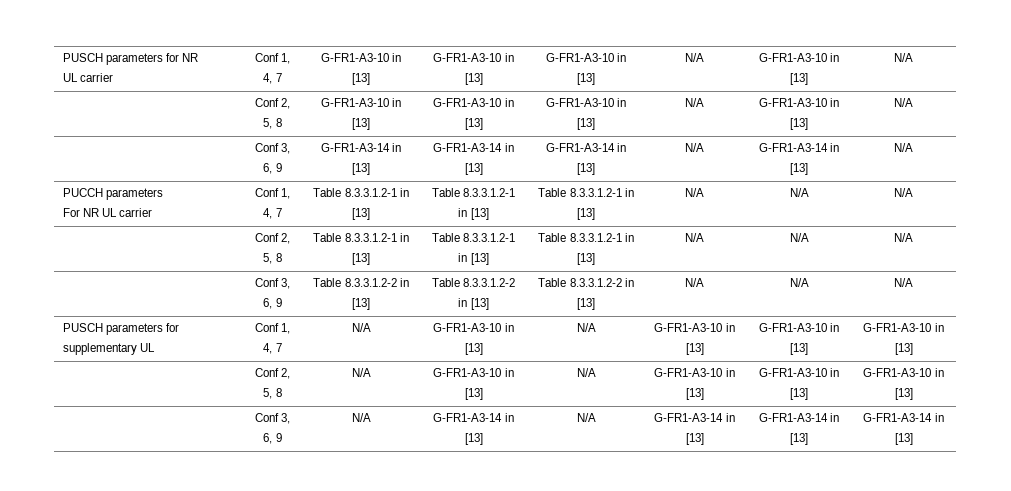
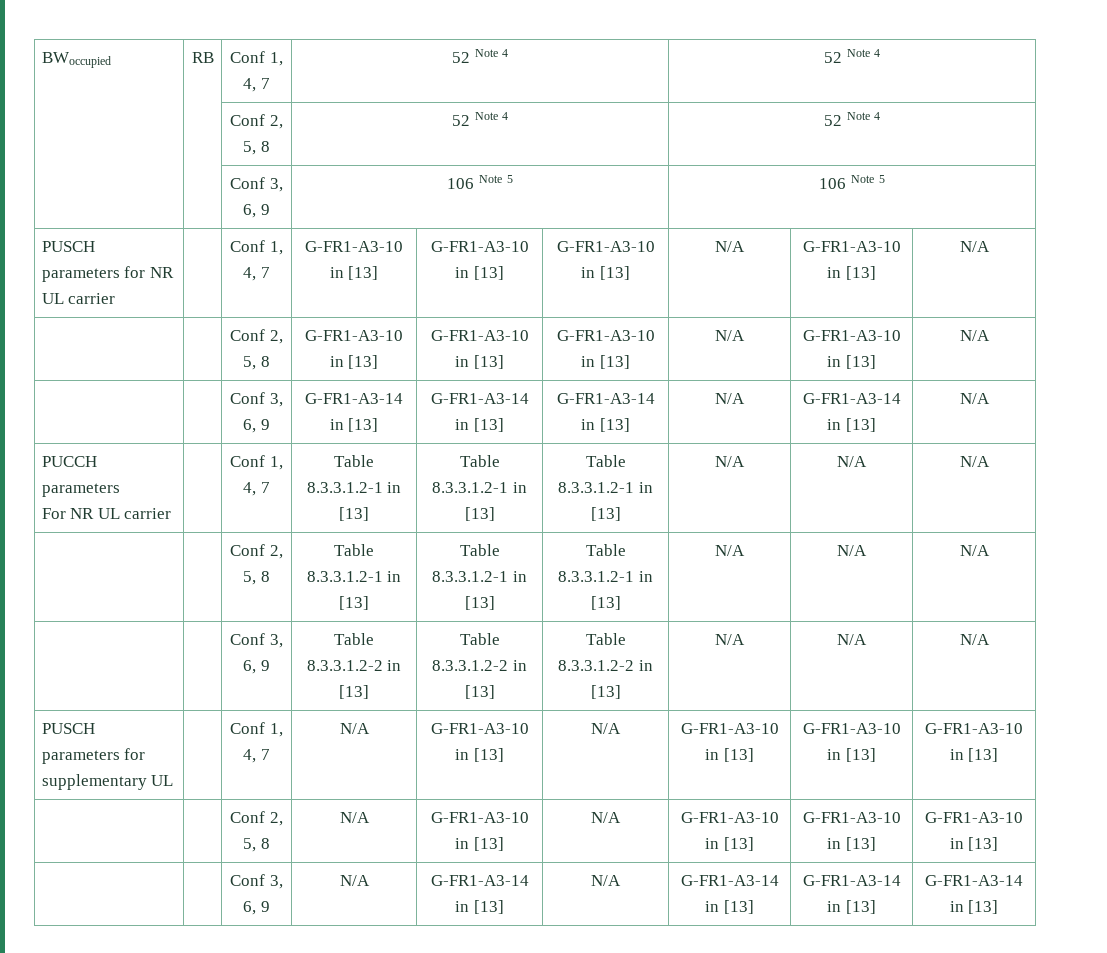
(63, 57) none -> [41,52,111,68] [191,52,214,63] [230,51,283,66] [243,78,270,92] [451,49,509,63] [823,49,881,63] [230,114,283,129] [243,141,270,155] [451,112,509,126] [823,112,881,126] [230,177,283,192] [243,204,270,218] [447,175,513,189] [819,175,885,189] BWoccupied | RB | Conf 1, 4, 7 | 52 Note 4 | 52 Note 4 // | | Conf 2, 5, 8 | 52 Note 4 | 52 Note 4 // | | Conf 3, 6, 9 | 106 Note 5 | 106 Note 5 //

